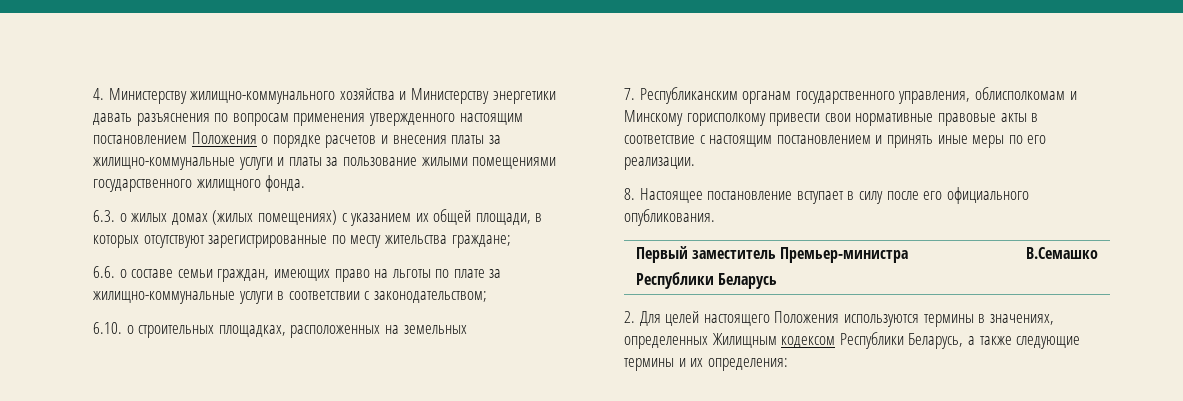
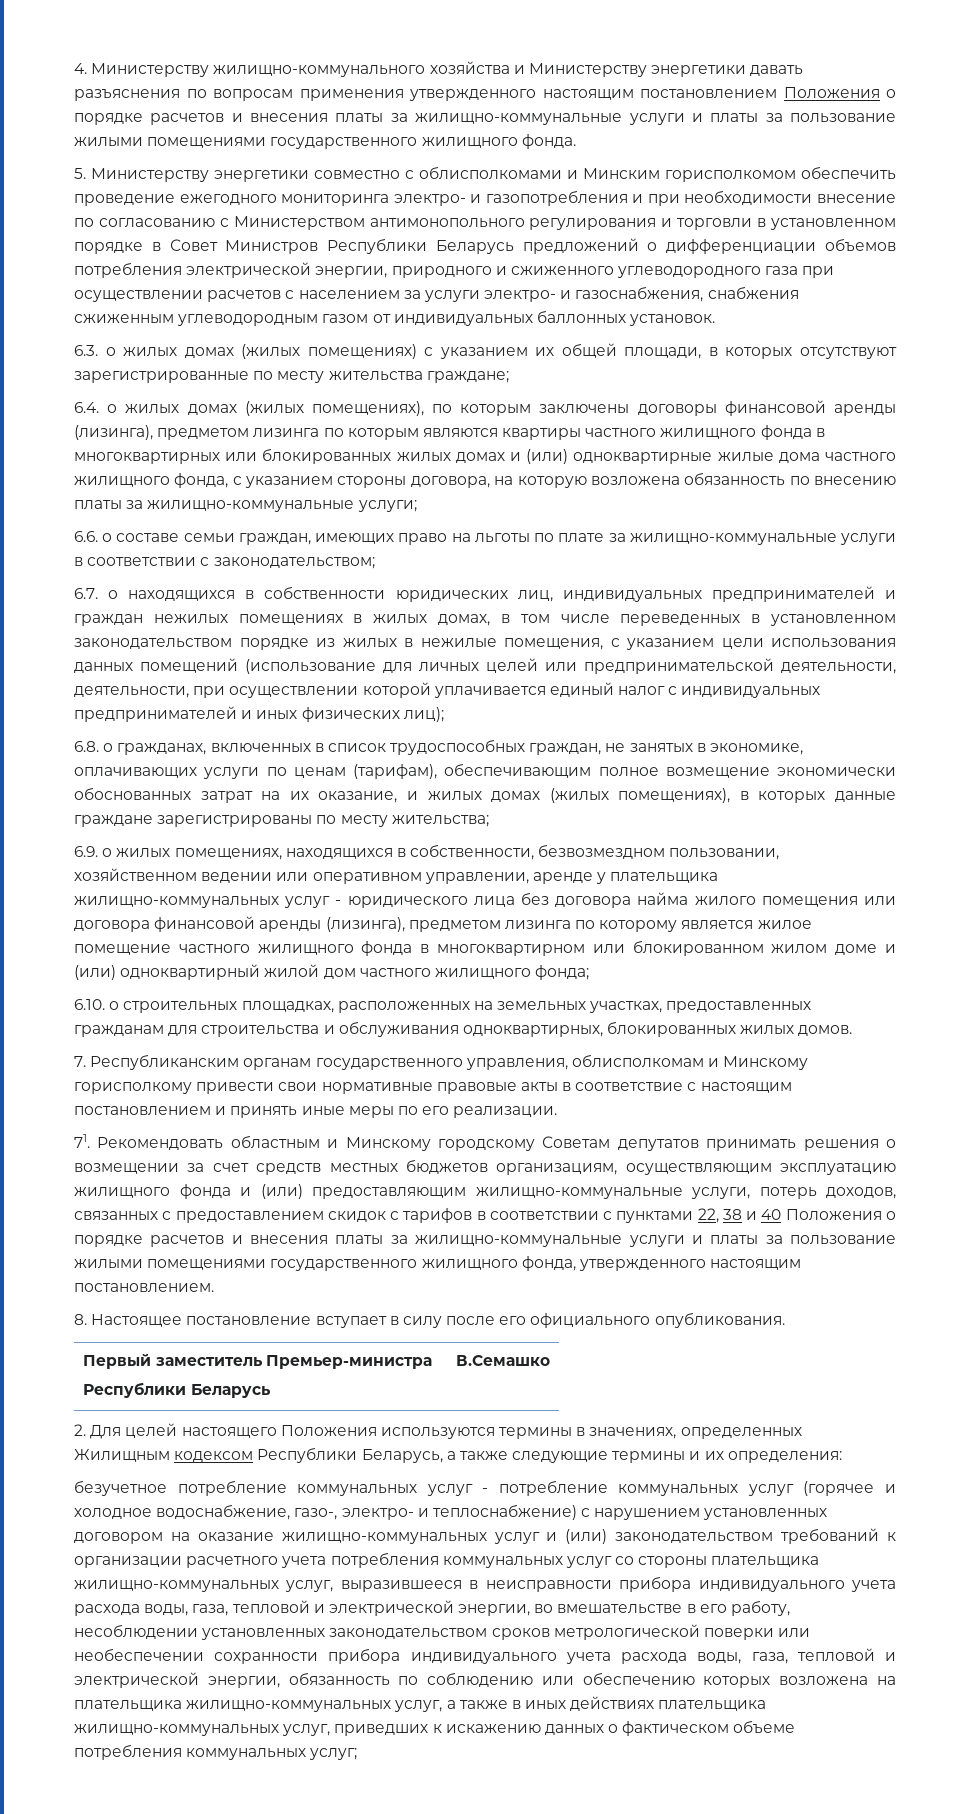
(306, 183) none -> [74,166,896,182] [74,190,896,206] [74,216,897,230] [74,238,897,254] [74,262,835,278] [74,286,799,302] [74,310,716,326] // 5. Министерству энергетики совместно с облисполкомами и Минским горисполкомом обеспечить проведение ежегодного мониторинга электро- и газопотребления и при необходимости внесение по согласованию с Министерством антимонопольного регулирования и торговли в установленном порядке в Совет Министров Республики Беларусь предложений о дифференциации объемов потребления электрической энергии, природного и сжиженного углеводородного газа при осуществлении расчетов с населением за услуги электро- и газоснабжения, снабжения сжиженным углеводородным газом от индивидуальных баллонных установок.
(511, 241) none -> [74,400,896,416] [74,425,825,440] [74,448,896,464] [74,472,897,488] [74,500,417,512] // 6.4. о жилых домах (жилых помещениях), по которым заключены договоры финансовой аренды (лизинга), предметом лизинга по которым являются квартиры частного жилищного фонда в многоквартирных или блокированных жилых домах и (или) одноквартирные жилые дома частного жилищного фонда, с указанием стороны договора, на которую возложена обязанность по внесению платы за жилищно-коммунальные услуги;
(487, 297) none -> [74,586,896,602] [74,614,897,626] [74,638,896,650] [74,658,896,674] [74,682,821,698] [74,706,444,722] [74,739,804,755] [74,763,896,779] [74,787,897,803] [74,815,489,827] [74,844,780,860] [74,868,719,884] [74,892,897,908] [74,916,812,932] [74,940,896,956] [74,964,590,980] // 6.7. о находящихся в собственности юридических лиц, индивидуальных предпринимателей и граждан нежилых помещениях в жилых домах, в том числе переведенных в установленном законодательством порядке из жилых в нежилые помещения, с указанием цели использования данных помещений (использование для личных целей или предпринимательской деятельности, деятельности, при осуществлении которой уплачивается единый налог с индивидуальных предпринимателей и иных физических лиц); // 6.8. о гражданах, включенных в список трудоспособных граждан, не занятых в экономике, оплачивающих услуги по ценам (тарифам), обеспечивающим полное возмещение экономически обоснованных затрат на их оказание, и жилых домах (жилых помещениях), в которых данные граждане зарегистрированы по месту жительства; // 6.9. о жилых помещениях, находящихся в собственности, безвозмездном пользовании, хозяйственном ведении или оперативном управлении, аренде у плательщика жилищно-коммунальных услуг - юридического лица без договора найма жилого помещения или договора финансовой аренды (лизинга), предметом лизинга по которому является жилое помещение частного жилищного фонда в многоквартирном или блокированном жилом доме и (или) одноквартирный жилой дом частного жилищного фонда;
(467, 329) none -> [589,1001,812,1013] [74,1021,853,1037] участках, предоставленных гражданам для строительства и обслуживания одноквартирных, блокированных жилых домов.
(695, 163) none -> [74,1134,896,1151] [74,1159,896,1175] [74,1184,896,1199] [74,1208,896,1223] [74,1235,897,1247] [74,1256,802,1271] [74,1283,214,1292] // 71. Рекомендовать областным и Минскому городскому Советам депутатов принимать решения о возмещении за счет средств местных бюджетов организациям, осуществляющим эксплуатацию жилищного фонда и (или) предоставляющим жилищно-коммунальные услуги, потерь доходов, связанных с предоставлением скидок с тарифов в соответствии с пунктами 22, 38 и 40 Положения о порядке расчетов и внесения платы за жилищно-коммунальные услуги и платы за пользование жилыми помещениями государственного жилищного фонда, утвержденного настоящим постановлением.
(788, 364) none -> [74,1480,896,1496] [74,1504,828,1520] [74,1528,897,1544] [74,1552,820,1568] [74,1576,897,1592] [74,1600,791,1616] [74,1624,811,1640] [74,1648,896,1664] [74,1672,897,1688] [74,1696,767,1712] [74,1720,796,1736] [74,1744,358,1760] // безучетное потребление коммунальных услуг - потребление коммунальных услуг (горячее и холодное водоснабжение, газо-, электро- и теплоснабжение) с нарушением установленных договором на оказание жилищно-коммунальных услуг и (или) законодательством требований к организации расчетного учета потребления коммунальных услуг со стороны плательщика жилищно-коммунальных услуг, выразившееся в неисправности прибора индивидуального учета расхода воды, газа, тепловой и электрической энергии, во вмешательстве в его работу, несоблюдении установленных законодательством сроков метрологической поверки или необеспечении сохранности прибора индивидуального учета расхода воды, газа, тепловой и электрической энергии, обязанность по соблюдению или обеспечению которых возложена на плательщика жилищно-коммунальных услуг, а также в иных действиях плательщика жилищно-коммунальных услуг, приведших к искажению данных о фактическом объеме потребления коммунальных услуг;

